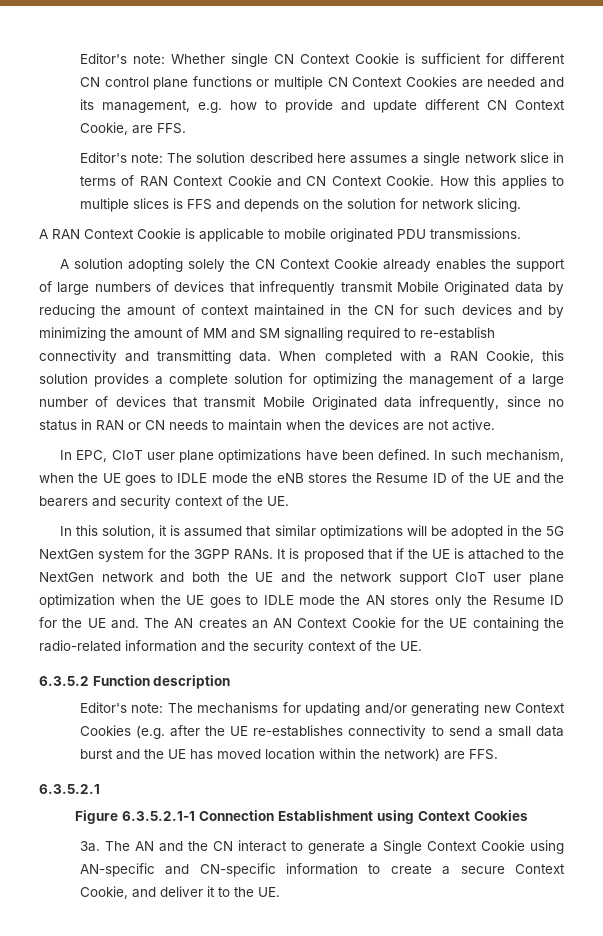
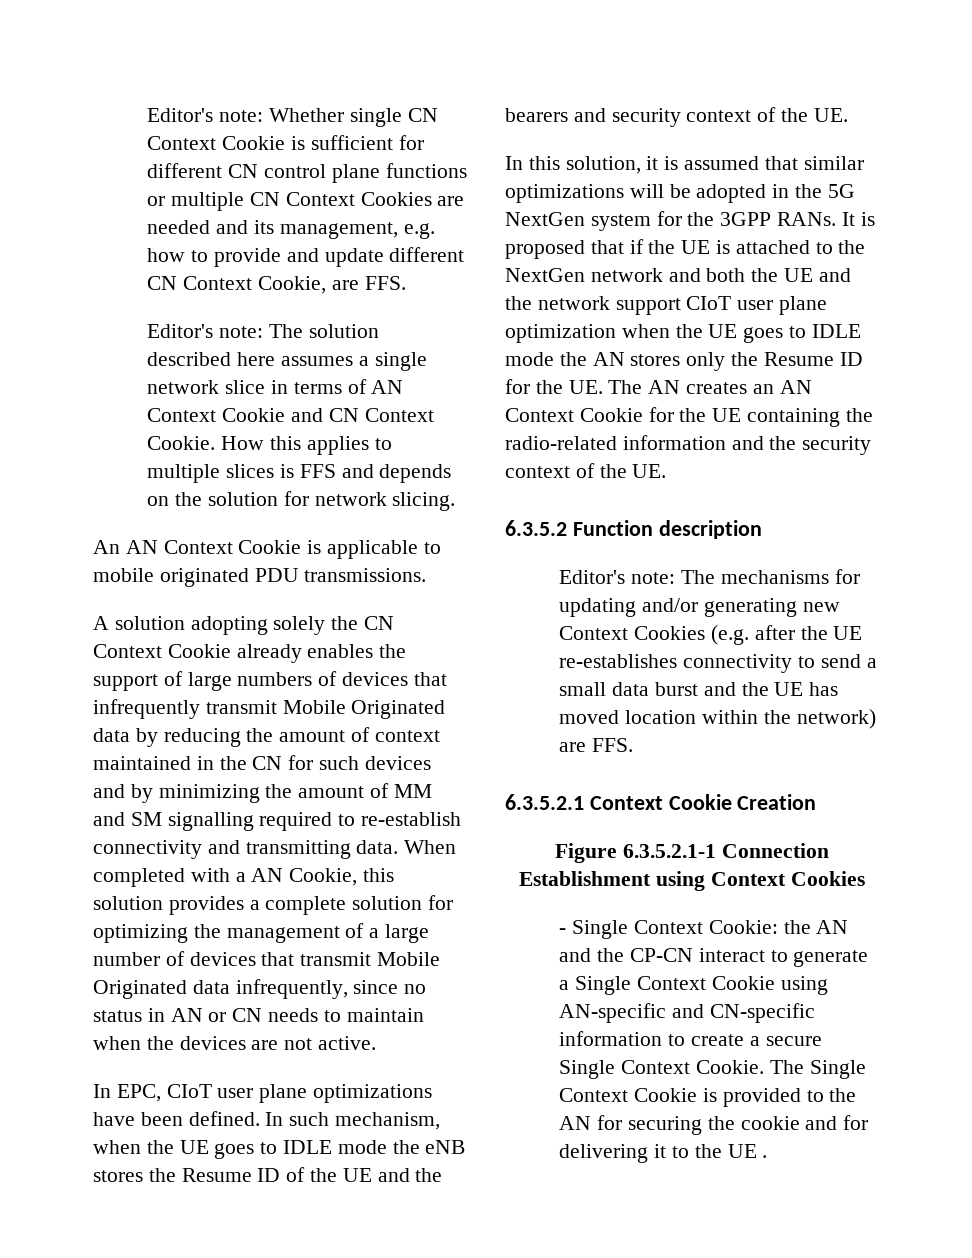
[139,176,168,186] RAN -> [371,380,404,394] AN
[39,229,80,239] A RAN -> [93,540,158,554] An AN
[449,351,478,361] RAN -> [251,868,284,882] AN
[96,420,124,430] RAN -> [170,1008,203,1022] AN
[87,618,139,629] UE and. -> [568,380,603,394] UE.
(100, 789) none -> [589,794,817,810] Context Cookie Creation
[79,841,130,852] 3a. The -> [559,920,811,939] - Single Context Cookie: the
[212,841,233,851] CN -> [629,948,693,962] CP-CN
[514,864,565,874] [79,886,203,899] Context Cookie, and deliver -> [559,1060,866,1079] [559,1088,857,1107] [559,1115,869,1135] [559,1144,649,1163] Single Context Cookie. The Single Context Cookie is provided to the AN for securing the cookie and for delivering
[257,887,280,897] UE. -> [727,1144,768,1158] UE .

